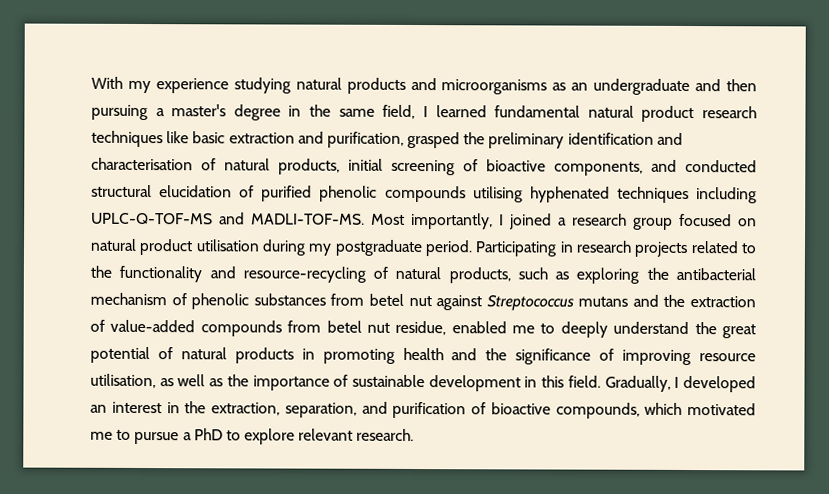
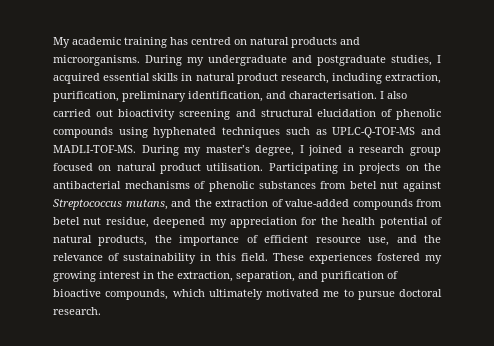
[91,76,757,96] [91,104,758,123] [91,130,683,149] [91,157,757,176] With my experience studying natural products and microorganisms as an undergraduate and then pursuing a master's degree in the same field, I learned fundamental natural product research techniques like basic extraction and purification, grasped the preliminary identification and characterisation of natural products, initial screening of bioactive components, and conducted -> [53,37,360,48] [53,55,441,66] [53,73,441,84] [53,91,407,102] [53,109,256,120] My academic training has centred on natural products and microorganisms. During my undergraduate and postgraduate studies, I acquired essential skills in natural product research, including extraction, purification, preliminary identification, and characterisation. I also carried out bioactivity screening and
[261,185,313,202] purified -> (392, 113) none
[472,186,523,203] utilising -> [118,127,148,138] using
[696,187,757,204] including -> [285,127,327,135] such as
[370,212,493,230] Most importantly, -> [141,145,295,156] During my master’s degree,
[195,239,758,258] [90,265,640,284] utilisation during my postgraduate period. Participating in research projects related to the functionality and resource-recycling of natural products, such as exploring -> [206,163,419,174] utilisation. Participating in projects on
[90,292,167,306] mechanism -> [124,181,190,189] mechanisms
[578,296,629,307] mutans -> [125,199,168,210] mutans,
[451,321,756,339] [90,346,756,366] [90,373,756,393] [90,404,107,413] enabled me to deeply understand the great potential of natural products in promoting health and the significance of improving resource utilisation, as well as the importance of sustainable development in this field. Gradually, I developed an -> [153,217,442,228] [53,235,442,246] [53,253,442,264] [53,271,96,282] deepened my appreciation for the health potential of natural products, the importance of efficient resource use, and the relevance of sustainability in this field. These experiences fostered my growing
(683, 408) none -> [208,289,263,300] ultimately
[182,428,354,445] a PhD to explore relevant -> [399,289,442,297] doctoral

